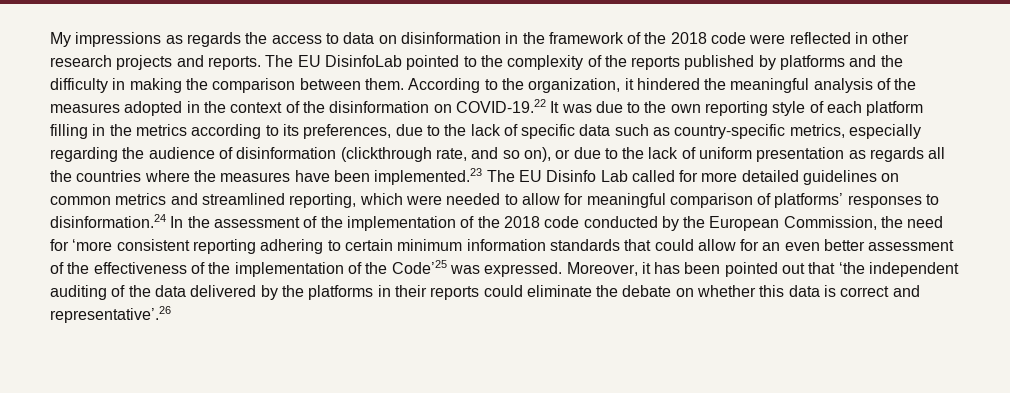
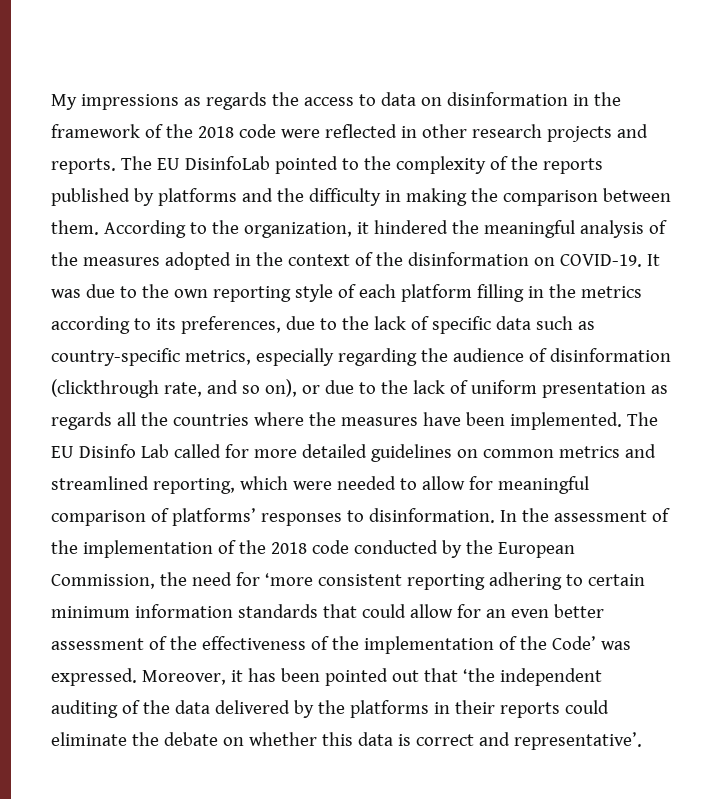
[455,99,546,113] COVID-19.22 -> [559,254,642,267] COVID-19.
[374,168,483,185] implemented.23 -> [509,412,622,430] implemented.
[50,214,166,228] disinformation.24 -> [368,508,495,523] disinformation.
[391,260,447,274] Code’25 -> [551,636,596,650] Code’
[50,306,171,323] representative’.26 -> [513,732,642,750] representative’.

